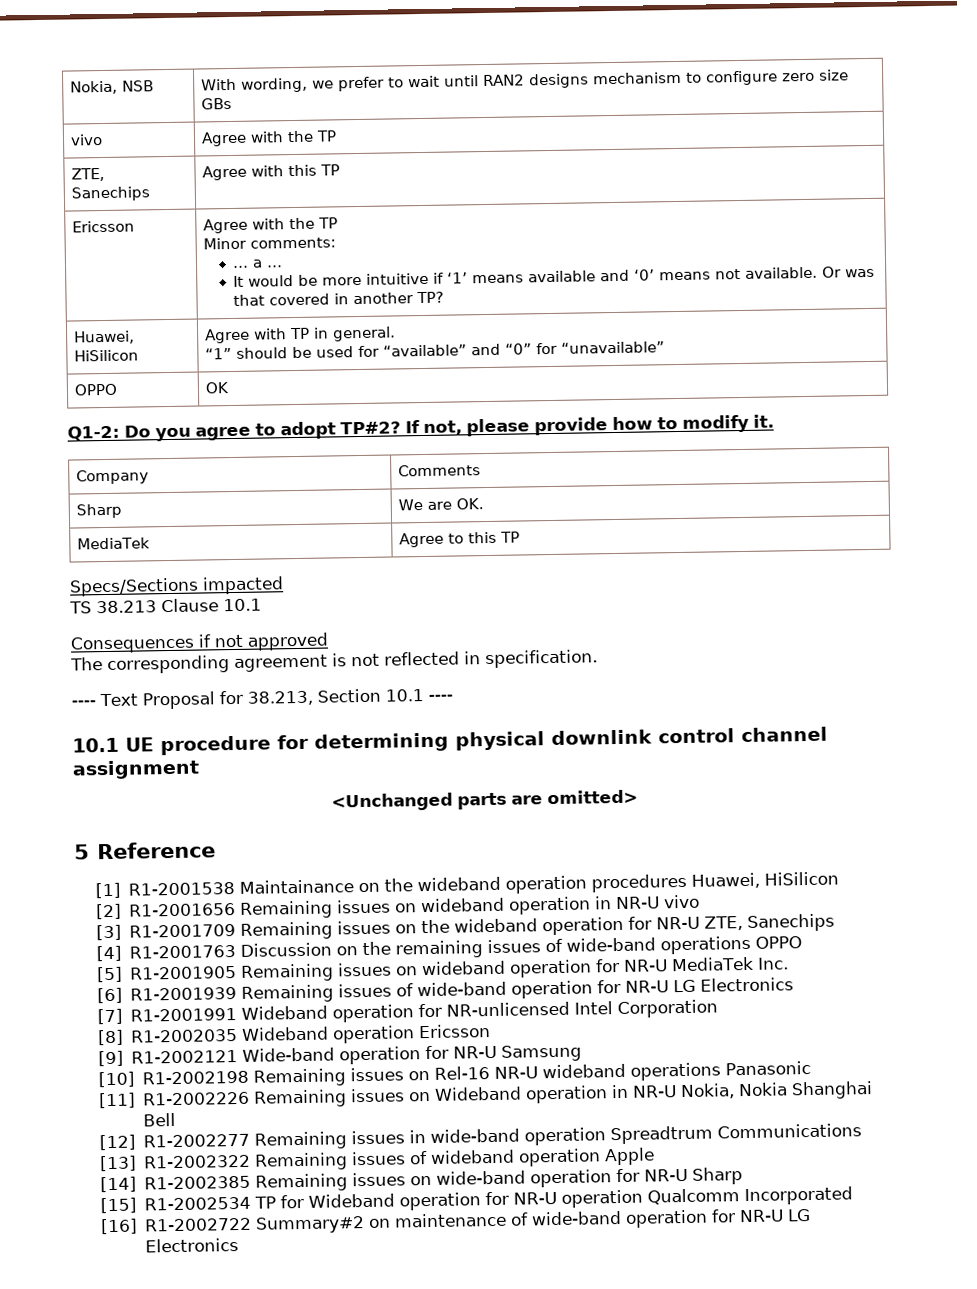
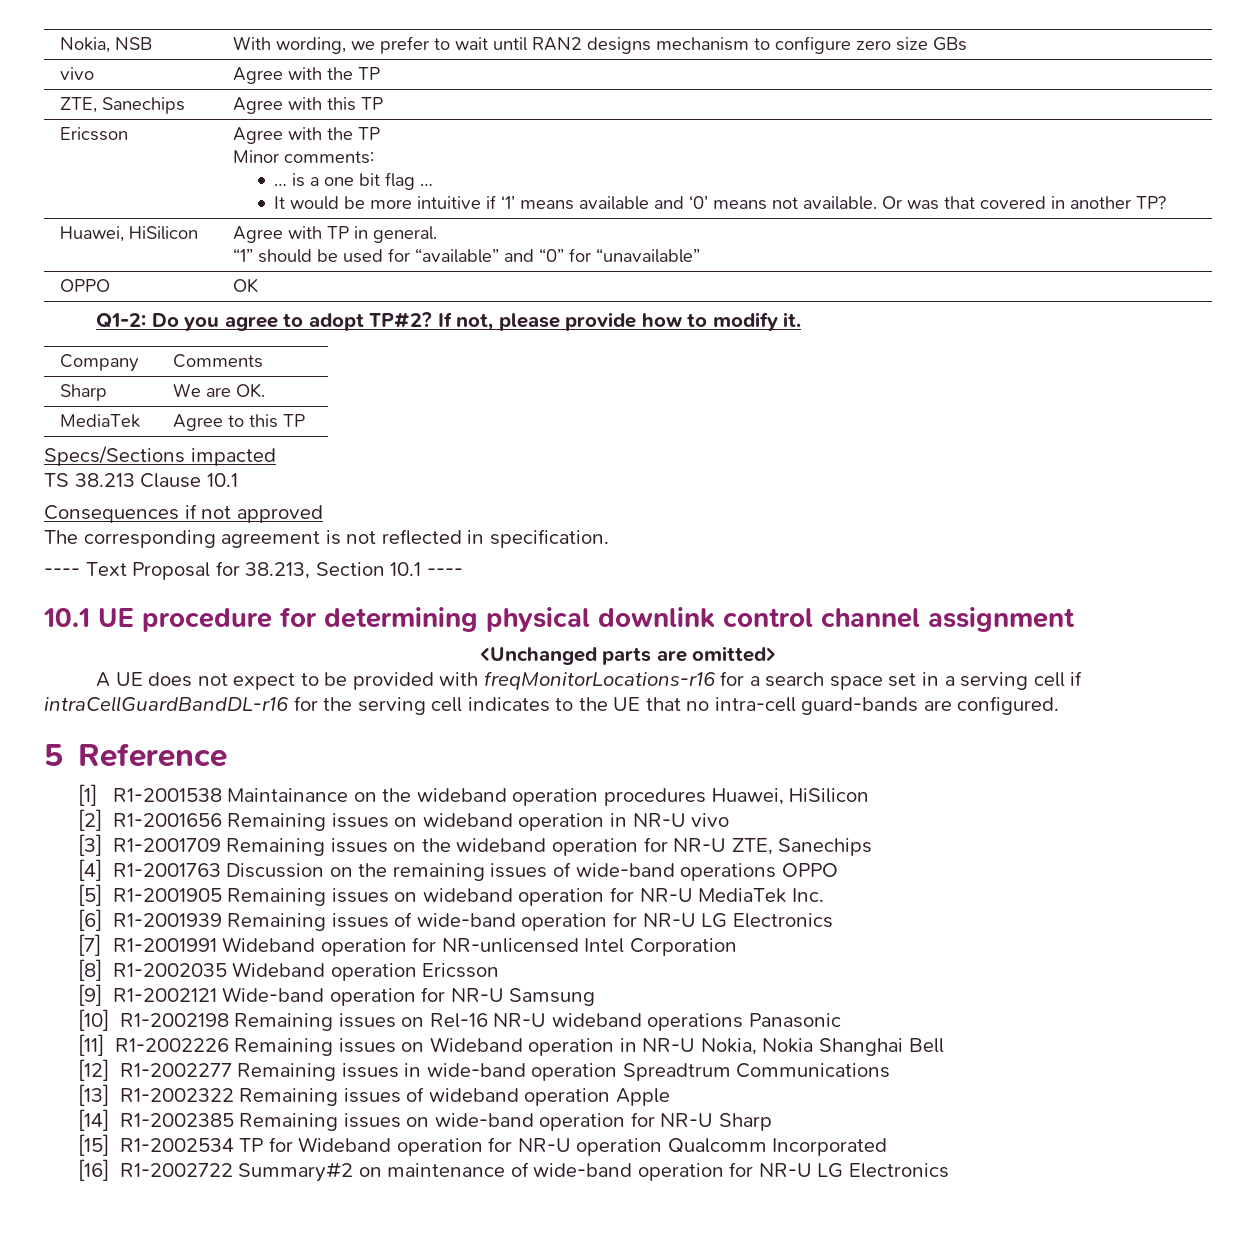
[252,259,264,268] a -> [292,172,416,190] is a one bit flag
(638, 797) none -> [95,671,1083,690] [44,696,1060,715] // A UE does not expect to be provided with freqMonitorLocations-r16 for a search space set in a serving cell if intraCellGuardBandDL-r16 for the serving cell indicates to the UE that no intra-cell guard-bands are configured.

